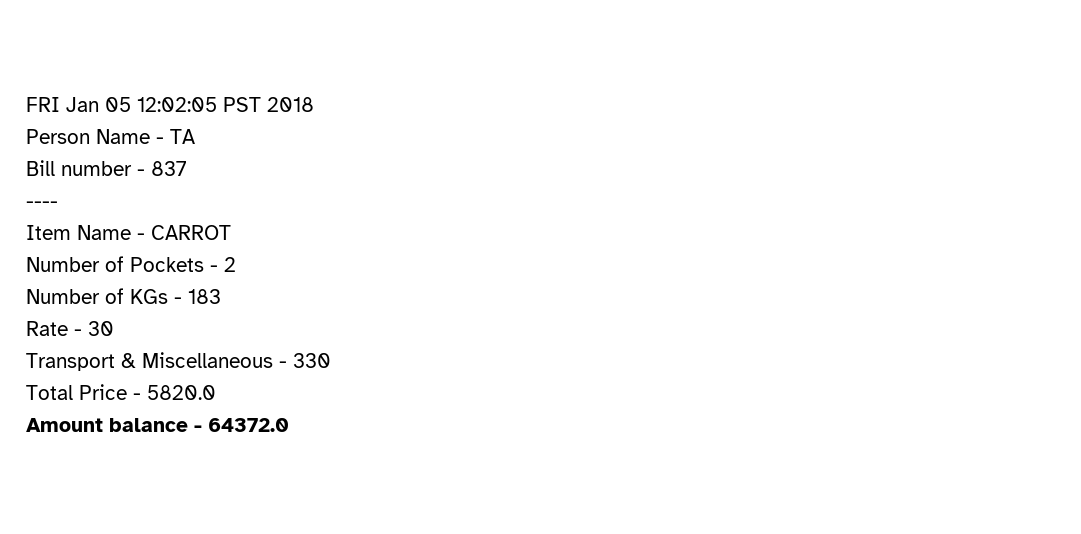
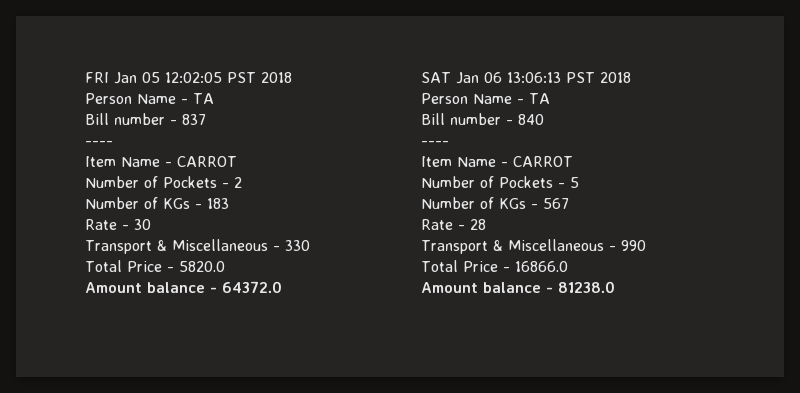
(289, 425) none -> [421,72,631,84] [421,93,550,104] [421,113,544,125] [421,141,449,146] [421,156,573,167] [421,176,579,188] [421,197,569,209] [421,219,486,230] [421,239,646,254] [421,260,568,272] [421,281,615,293] // SAT Jan 06 13:06:13 PST 2018 // Person Name - TA // Bill number - 840 // ---- // Item Name - CARROT // Number of Pockets - 5 // Number of KGs - 567 // Rate - 28 // Transport & Miscellaneous - 990 // Total Price - 16866.0 // Amount balance - 81238.0

